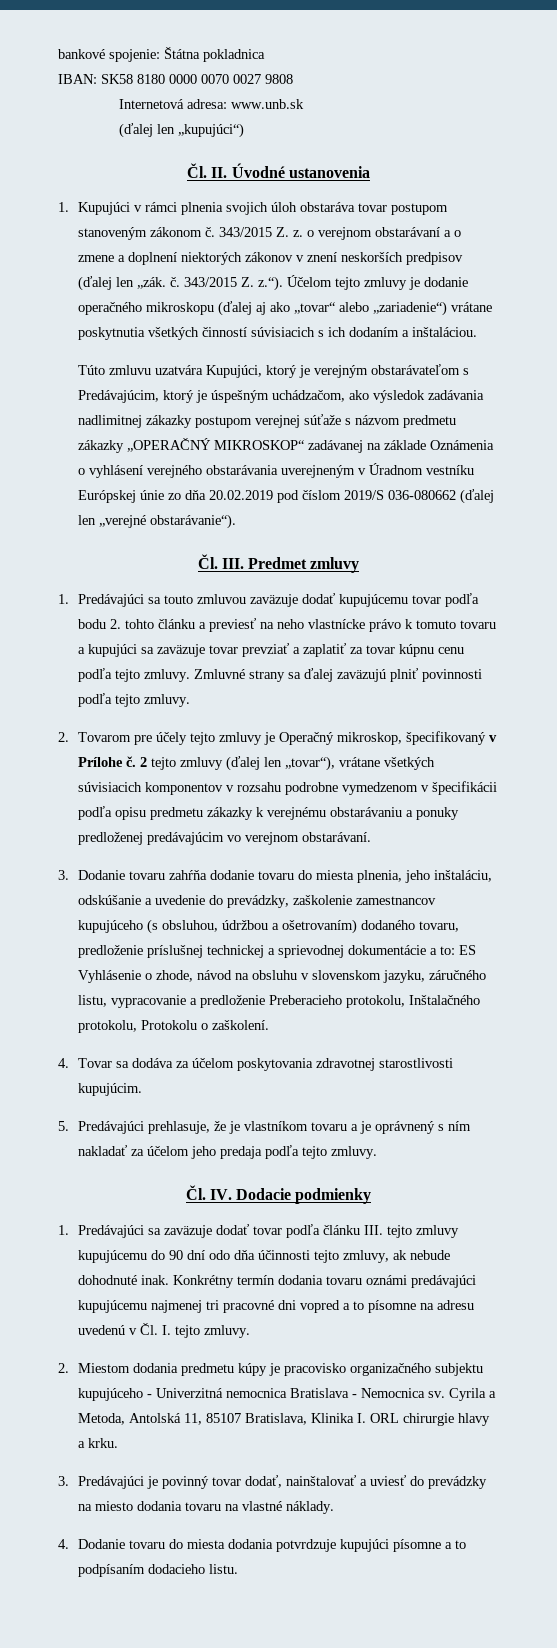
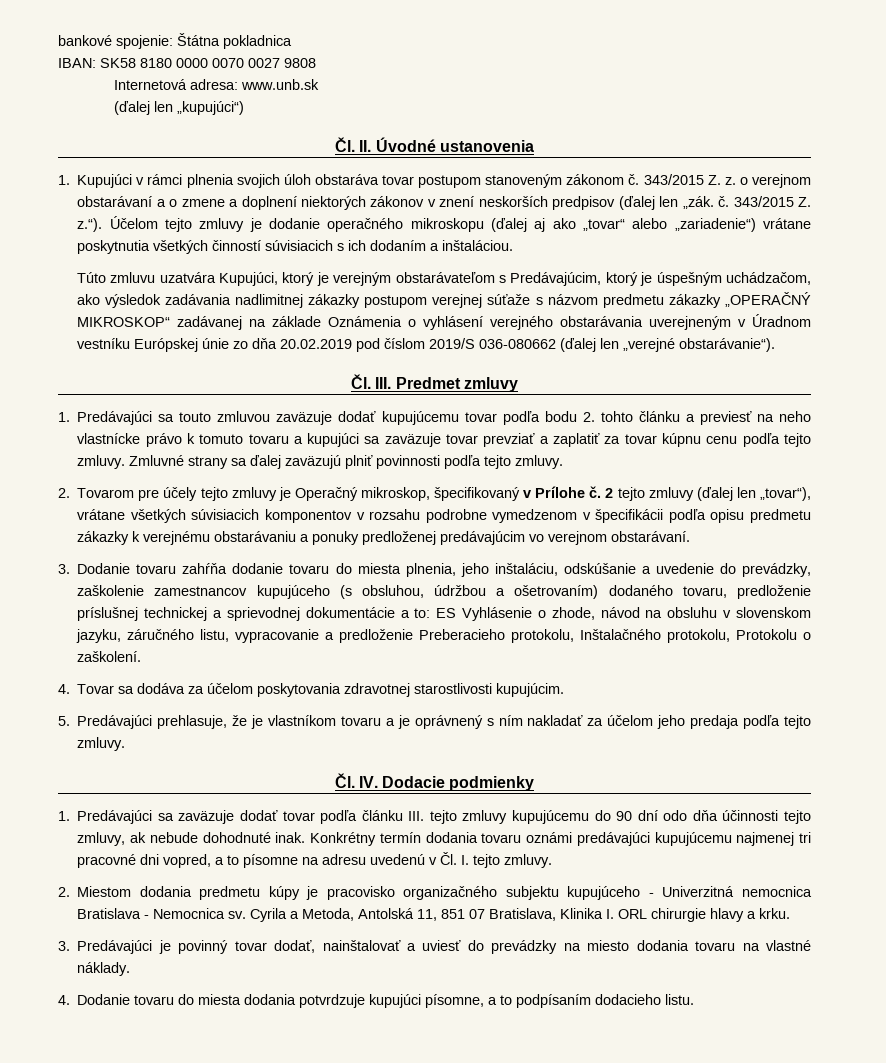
[300,1300,341,1313] vopred -> [163,854,212,868] vopred,
[206,1413,242,1423] 85107 -> [441,909,486,919] 851 07
[393,1539,442,1552] písomne -> [425,994,485,1008] písomne,

